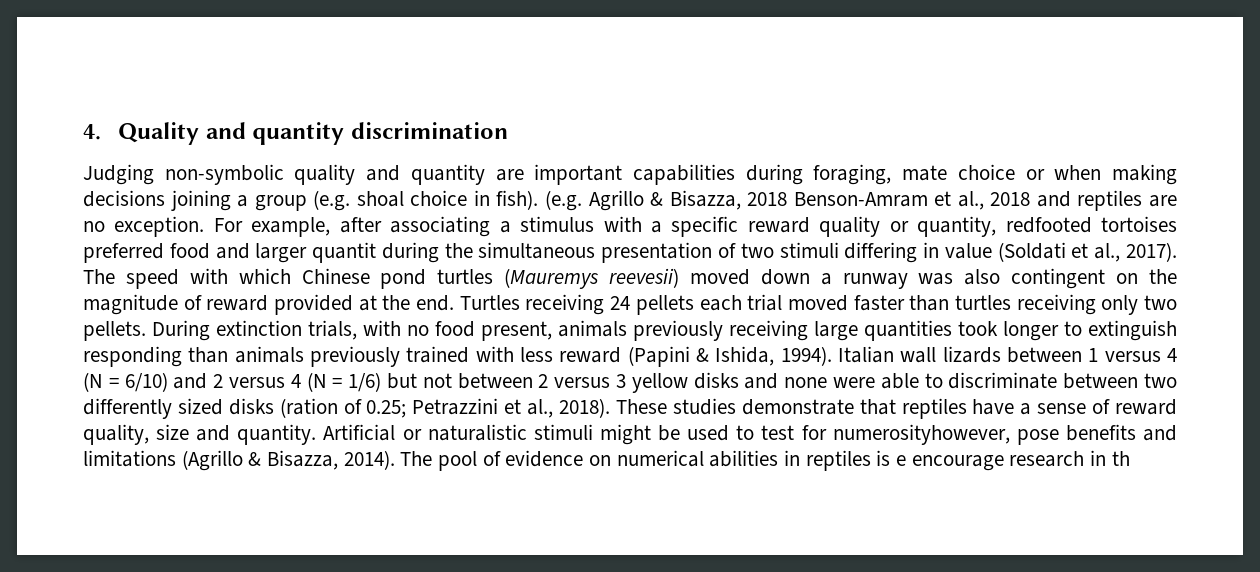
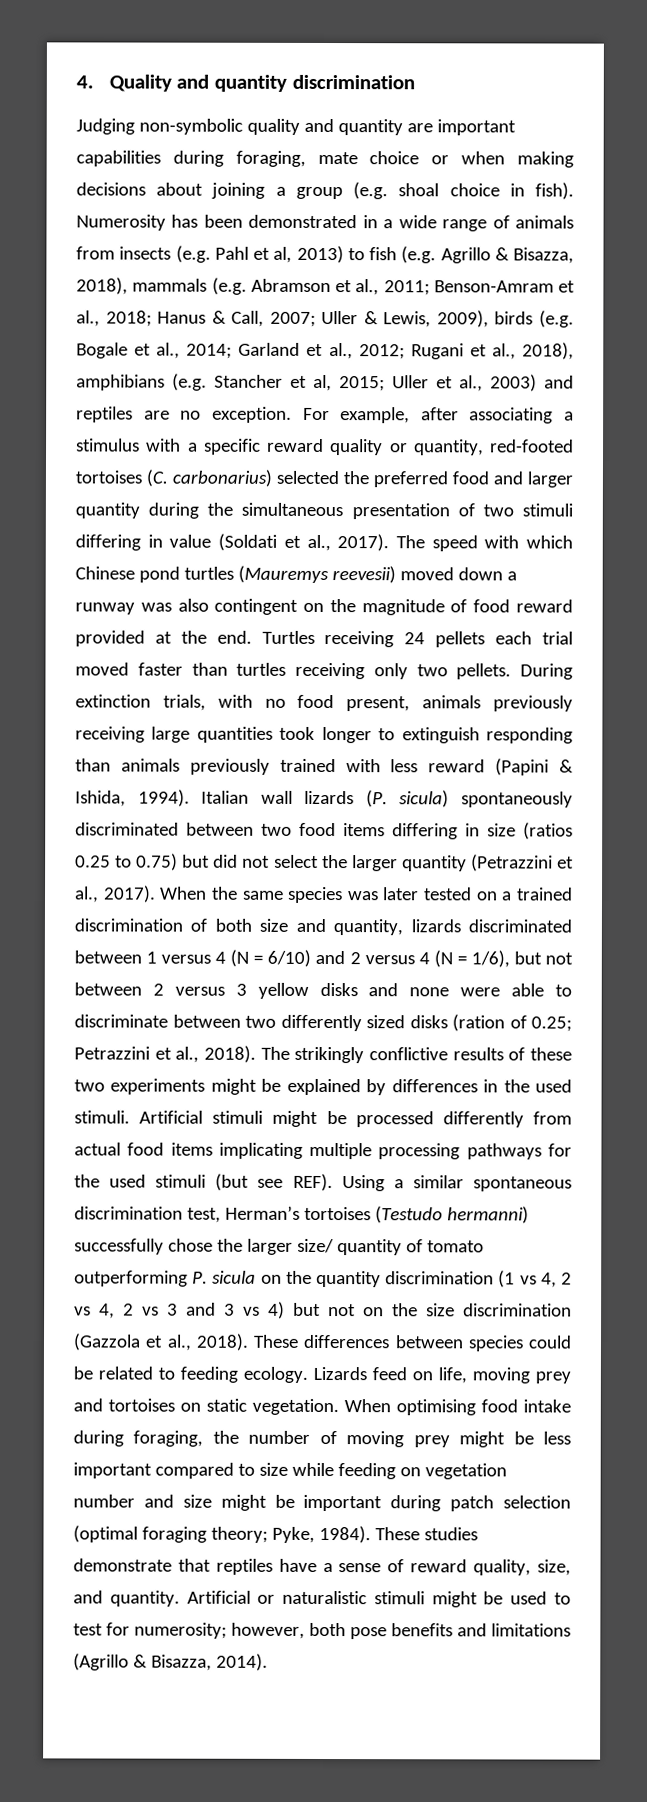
(165, 198) none -> [156,182,204,196] about
[544,190,1031,211] (e.g. Agrillo & Bisazza, 2018 Benson-Amram et al., 2018 -> [76,214,575,232] [76,245,574,264] [76,277,575,296] [76,310,574,328] [76,342,574,360] [76,373,537,392] Numerosity has been demonstrated in a wide range of animals from insects (e.g. Pahl et al, 2013) to fish (e.g. Agrillo & Bisazza, 2018), mammals (e.g. Abramson et al., 2011; Benson-Amram et al., 2018; Hanus & Call, 2007; Uller & Lewis, 2009), birds (e.g. Bogale et al., 2014; Garland et al., 2012; Rugani et al., 2018), amphibians (e.g. Stancher et al, 2015; Uller et al., 2003)
[1005,216,1177,233] redfooted tortoises -> [490,439,574,453] [75,469,369,487] red-footed tortoises (C. carbonarius) selected the
[312,242,377,263] quantit -> [75,502,140,519] quantity
(202, 302) none -> [473,599,511,613] food
(1001, 354) none -> [365,790,573,808] [75,822,573,840] [75,853,574,872] [74,885,573,904] [74,918,573,936] (P. sicula) spontaneously discriminated between two food items differing in size (ratios 0.25 to 0.75) but did not select the larger quantity (Petrazzini et al., 2017). When the same species was later tested on a trained discrimination of both size and quantity, lizards discriminated
[348,372,382,392] 1/6) -> [470,950,510,968] 1/6),
(611, 408) none -> [260,1046,572,1064] [74,1078,572,1096] [74,1110,572,1128] [74,1142,572,1160] [74,1173,572,1192] [74,1205,529,1224] [74,1238,484,1256] [74,1270,572,1288] [74,1301,572,1319] [73,1333,572,1352] [73,1366,571,1384] [73,1398,571,1416] [73,1430,572,1448] [73,1462,507,1480] [73,1494,571,1512] [73,1525,371,1544] The strikingly conflictive results of these two experiments might be explained by differences in the used stimuli. Artificial stimuli might be processed differently from actual food items implicating multiple processing pathways for the used stimuli (but see REF). Using a similar spontaneous discrimination test, Herman’s tortoises (Testudo hermanni) successfully chose the larger size/ quantity of tomato outperforming P. sicula on the quantity discrimination (1 vs 4, 2 vs 4, 2 vs 3 and 3 vs 4) but not on the size discrimination (Gazzola et al., 2018). These differences between species could be related to feeding ecology. Lizards feed on life, moving prey and tortoises on static vegetation. When optimising food intake during foraging, the number of moving prey might be less important compared to size while feeding on vegetation number and size might be important during patch selection (optimal foraging theory; Pyke, 1984).
[156,424,190,440] size -> [537,1559,572,1576] size,
[832,424,1010,445] numerosityhowever, -> [134,1622,346,1639] numerosity; however, both
[400,450,1130,471] The pool of evidence on numerical abilities in reptiles is e encourage research in th -> (268, 1662) none

